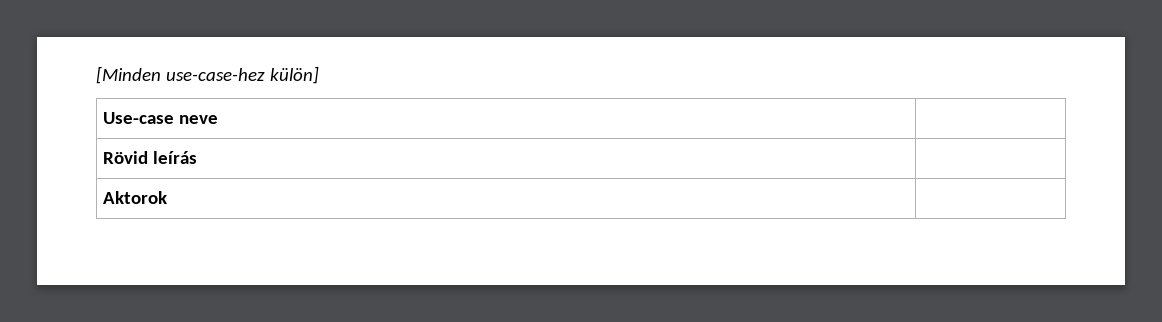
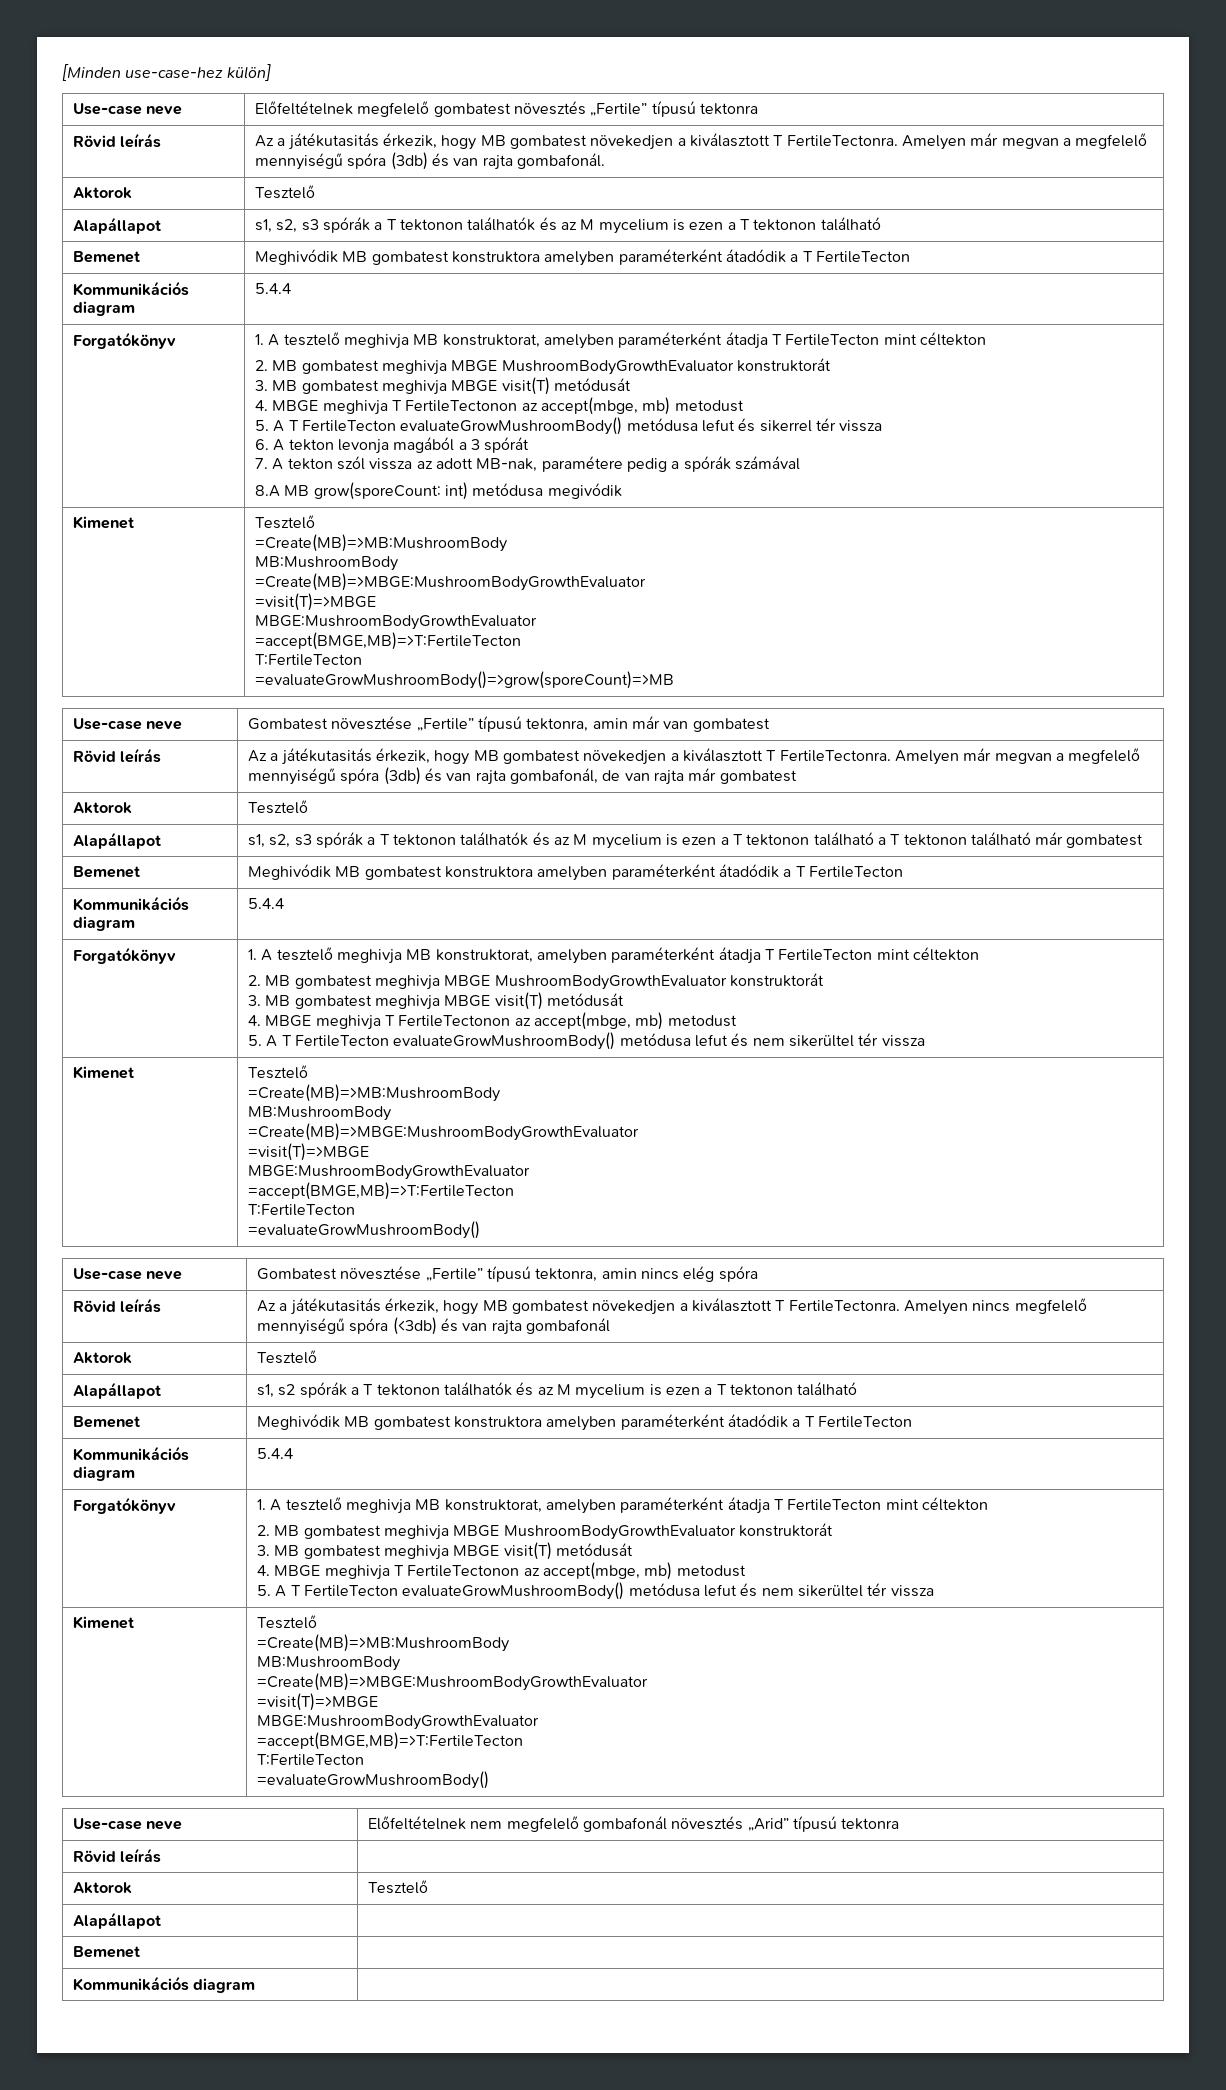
[103,151,198,164] [103,191,168,204] // Rövid leírás | // Aktorok -> [255,101,759,117] [73,133,162,148] [255,133,1148,150] [255,152,606,170] [73,187,133,199] [255,185,316,199] [73,217,162,234] [255,217,881,234] [73,251,141,263] [255,249,910,266] [73,281,190,296] [73,301,136,316] [255,283,292,294] [73,332,177,349] [255,332,986,349] [255,358,832,375] [255,377,632,395] [255,397,744,415] [255,417,883,435] [255,437,530,454] [255,456,800,472] [255,482,622,500] [73,516,135,529] [255,515,316,529] [255,534,508,552] [255,556,399,571] [255,573,647,591] [255,593,377,611] [255,615,538,630] [255,632,522,650] [255,654,363,666] [255,671,675,689] [73,718,183,730] [248,716,770,732] [73,748,162,763] [248,748,1141,765] [248,767,797,785] [73,802,133,814] [248,800,309,814] [73,832,162,849] [248,832,1144,849] [73,866,141,878] [248,864,903,881] [73,896,190,911] [73,916,136,931] [248,898,285,909] [73,947,177,964] [248,947,979,964] [248,973,825,990] [248,992,625,1010] [248,1012,737,1030] [248,1032,925,1050] [73,1066,135,1079] [248,1065,309,1079] [248,1084,501,1102] [248,1106,392,1121] [248,1123,640,1141] [248,1143,370,1161] [248,1165,531,1180] [248,1182,515,1200] [248,1204,356,1216] [248,1221,481,1239] [73,1268,183,1280] [257,1266,758,1282] [73,1298,162,1313] [257,1298,1087,1315] [257,1317,611,1335] [73,1352,133,1364] [257,1350,318,1364] [73,1382,162,1399] [257,1382,858,1399] [73,1416,141,1428] [257,1414,912,1431] [73,1446,190,1461] [73,1466,136,1481] [257,1448,294,1459] [73,1497,177,1514] [257,1497,988,1514] [257,1523,834,1540] [257,1542,634,1560] [257,1562,746,1580] [257,1582,934,1600] [73,1616,135,1629] [257,1615,318,1629] [257,1634,510,1652] [257,1656,401,1671] [257,1673,649,1691] [257,1693,379,1711] [257,1715,540,1730] [257,1732,524,1750] [257,1754,365,1766] [257,1771,490,1789] [73,1818,183,1830] [368,1816,900,1832] [73,1848,162,1863] [73,1882,133,1894] [368,1880,429,1894] [73,1912,162,1929] [73,1946,141,1958] [73,1976,256,1993] Előfeltételnek megfelelő gombatest növesztés „Fertile” típusú tektonra // Rövid leírás | Az a játékutasitás érkezik, hogy MB gombatest növekedjen a kiválasztott T FertileTectonra. Amelyen már megvan a megfelelő mennyiségű spóra (3db) és van rajta gombafonál. // Aktorok | Tesztelő // Alapállapot | s1, s2, s3 spórák a T tektonon találhatók és az M mycelium is ezen a T tektonon található // Bemenet | Meghivódik MB gombatest konstruktora amelyben paraméterként átadódik a T FertileTecton // Kommunikációs diagram | 5.4.4 // Forgatókönyv | 1. A tesztelő meghivja MB konstruktorat, amelyben paraméterként átadja T FertileTecton mint céltekton // 2. MB gombatest meghivja MBGE MushroomBodyGrowthEvaluator konstruktorát // 3. MB gombatest meghivja MBGE visit(T) metódusát // 4. MBGE meghivja T FertileTectonon az accept(mbge, mb) metodust // 5. A T FertileTecton evaluateGrowMushroomBody() metódusa lefut és sikerrel tér vissza // 6. A tekton levonja magából a 3 spórát // 7. A tekton szól vissza az adott MB-nak, paramétere pedig a spórák számával // 8.A MB grow(sporeCount: int) metódusa megivódik // Kimenet | Tesztelő // =Create(MB)=>MB:MushroomBody // MB:MushroomBody // =Create(MB)=>MBGE:MushroomBodyGrowthEvaluator // =visit(T)=>MBGE // MBGE:MushroomBodyGrowthEvaluator // =accept(BMGE,MB)=>T:FertileTecton // T:FertileTecton // =evaluateGrowMushroomBody()=>grow(sporeCount)=>MB // Use-case neve | Gombatest növesztése „Fertile” típusú tektonra, amin már van gombatest // Rövid leírás | Az a játékutasitás érkezik, hogy MB gombatest növekedjen a kiválasztott T FertileTectonra. Amelyen már megvan a megfelelő mennyiségű spóra (3db) és van rajta gombafonál, de van rajta már gombatest // Aktorok | Tesztelő // Alapállapot | s1, s2, s3 spórák a T tektonon találhatók és az M mycelium is ezen a T tektonon található a T tektonon található már gombatest // Bemenet | Meghivódik MB gombatest konstruktora amelyben paraméterként átadódik a T FertileTecton // Kommunikációs diagram | 5.4.4 // Forgatókönyv | 1. A tesztelő meghivja MB konstruktorat, amelyben paraméterként átadja T FertileTecton mint céltekton // 2. MB gombatest meghivja MBGE MushroomBodyGrowthEvaluator konstruktorát // 3. MB gombatest meghivja MBGE visit(T) metódusát // 4. MBGE meghivja T FertileTectonon az accept(mbge, mb) metodust // 5. A T FertileTecton evaluateGrowMushroomBody() metódusa lefut és nem sikerültel tér vissza // Kimenet | Tesztelő // =Create(MB)=>MB:MushroomBody // MB:MushroomBody // =Create(MB)=>MBGE:MushroomBodyGrowthEvaluator // =visit(T)=>MBGE // MBGE:MushroomBodyGrowthEvaluator // =accept(BMGE,MB)=>T:FertileTecton // T:FertileTecton // =evaluateGrowMushroomBody() // Use-case neve | Gombatest növesztése „Fertile” típusú tektonra, amin nincs elég spóra // Rövid leírás | Az a játékutasitás érkezik, hogy MB gombatest növekedjen a kiválasztott T FertileTectonra. Amelyen nincs megfelelő mennyiségű spóra (<3db) és van rajta gombafonál // Aktorok | Tesztelő // Alapállapot | s1, s2 spórák a T tektonon találhatók és az M mycelium is ezen a T tektonon található // Bemenet | Meghivódik MB gombatest konstruktora amelyben paraméterként átadódik a T FertileTecton // Kommunikációs diagram | 5.4.4 // Forgatókönyv | 1. A tesztelő meghivja MB konstruktorat, amelyben paraméterként átadja T FertileTecton mint céltekton // 2. MB gombatest meghivja MBGE MushroomBodyGrowthEvaluator konstruktorát // 3. MB gombatest meghivja MBGE visit(T) metódusát // 4. MBGE meghivja T FertileTectonon az accept(mbge, mb) metodust // 5. A T FertileTecton evaluateGrowMushroomBody() metódusa lefut és nem sikerültel tér vissza // Kimenet | Tesztelő // =Create(MB)=>MB:MushroomBody // MB:MushroomBody // =Create(MB)=>MBGE:MushroomBodyGrowthEvaluator // =visit(T)=>MBGE // MBGE:MushroomBodyGrowthEvaluator // =accept(BMGE,MB)=>T:FertileTecton // T:FertileTecton // =evaluateGrowMushroomBody() // Use-case neve | Előfeltételnek nem megfelelő gombafonál növesztés „Arid” típusú tektonra // Rövid leírás | // Aktorok | Tesztelő // Alapállapot | // Bemenet | // Kommunikációs diagram

